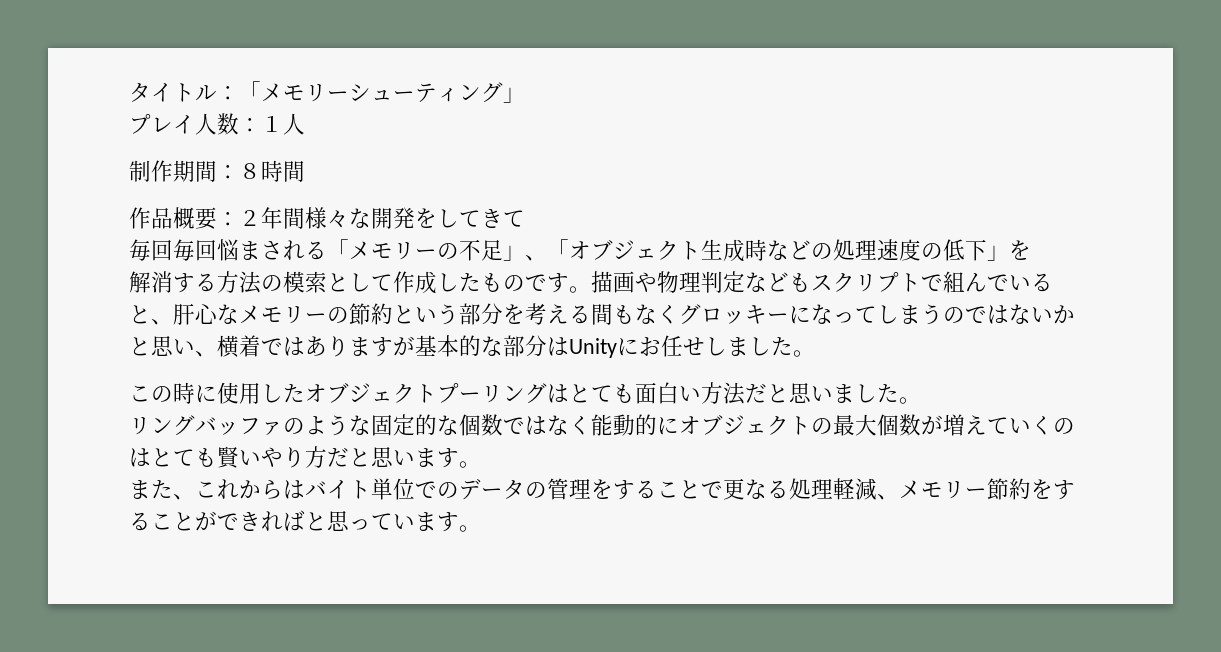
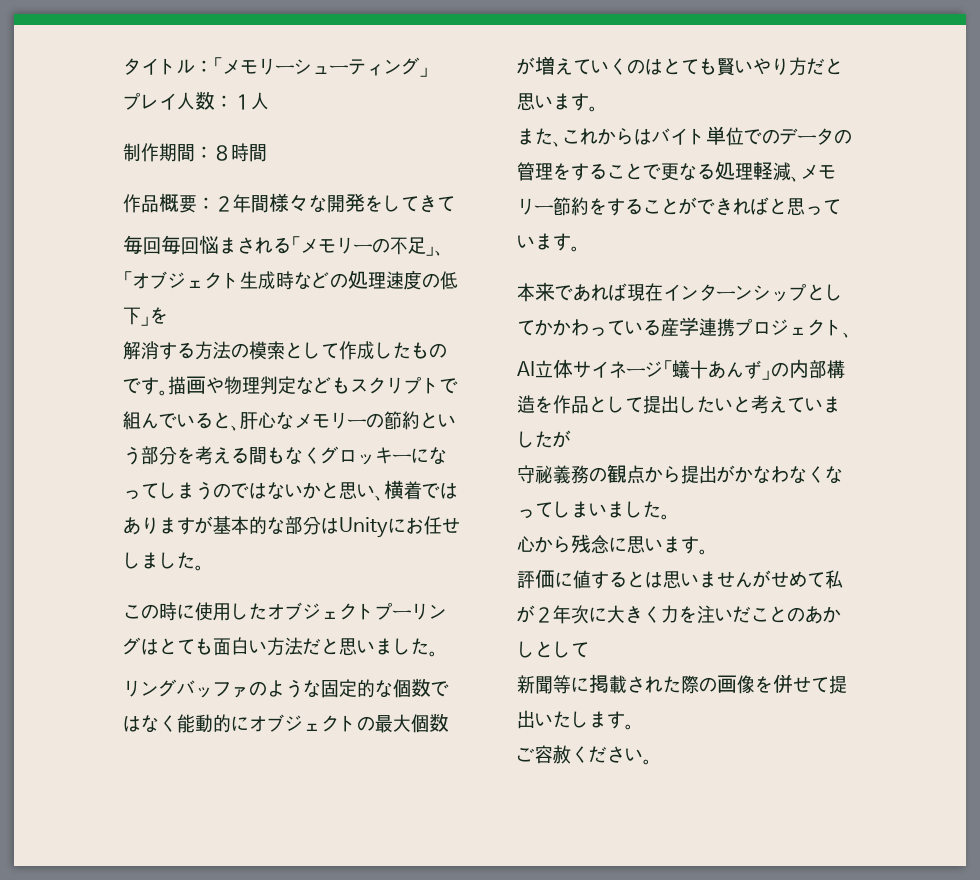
(481, 528) none -> [517,282,843,302] [517,317,852,338] [517,359,845,380] [517,395,841,414] [517,430,571,448] [517,464,843,484] [517,501,670,520] [517,534,708,555] [517,569,843,589] [517,605,841,624] [517,641,589,658] [517,674,847,694] [517,710,634,730] [517,745,652,765] // 本来であれば現在インターンシップとしてかかわっている産学連携プロジェクト、 // AI立体サイネージ「蟻十あんず」の内部構造を作品として提出したいと考えていましたが // 守秘義務の観点から提出がかなわなくなってしまいました。 // 心から残念に思います。 // 評価に値するとは思いませんがせめて私が２年次に大きく力を注いだことのあかしとして // 新聞等に掲載された際の画像を併せて提出いたします。 // ご容赦ください。

